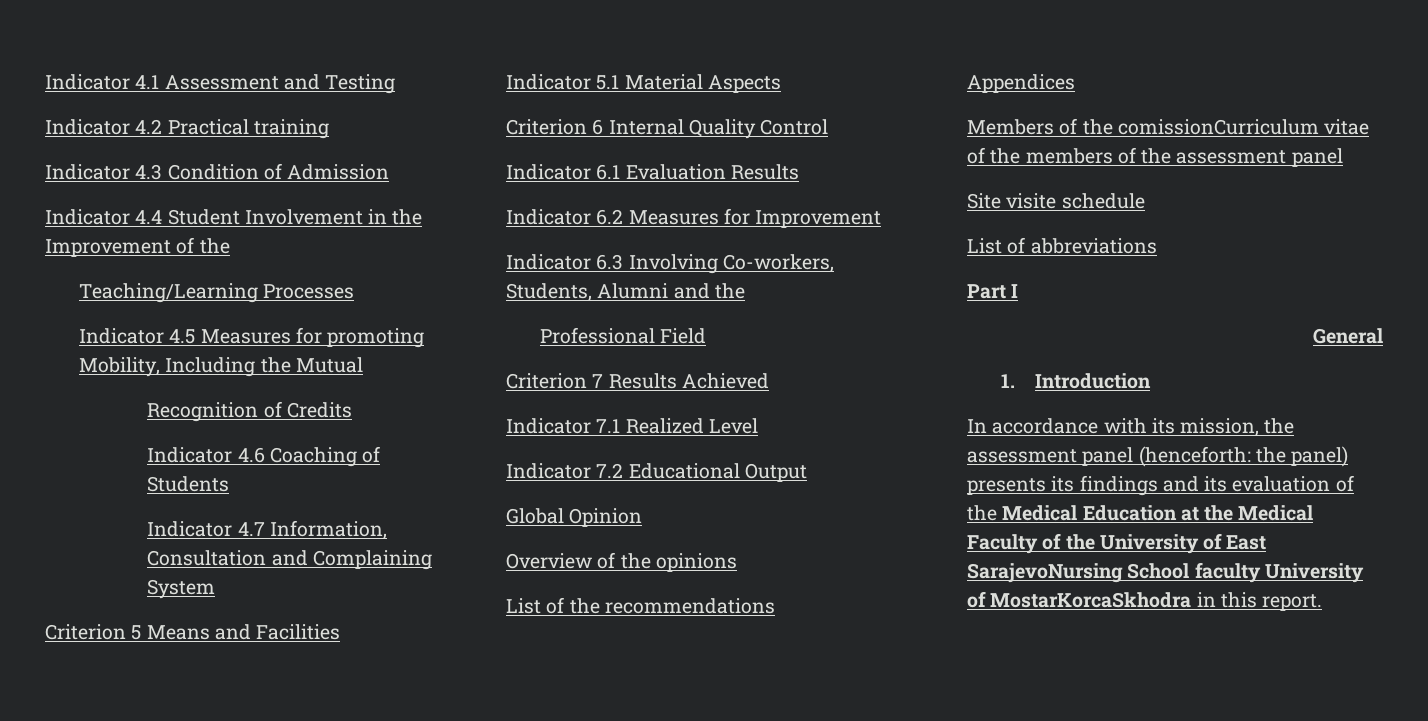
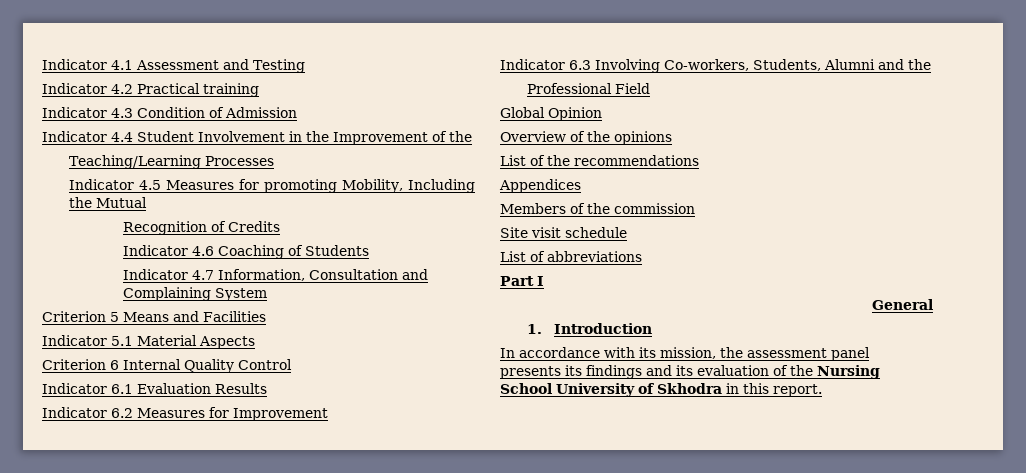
[506,373,769,389] [506,418,758,434] [506,463,807,482] // Criterion 7 Results Achieved // Indicator 7.1 Realized Level // Indicator 7.2 Educational Output -> (650, 88) none
[1117,119,1370,135] [967,147,1343,167] comissionCurriculum vitae of the members of the assessment panel -> [614,203,695,214] commission
[1006,193,1057,209] visite -> [531,227,561,238] visit
[1138,446,1349,467] (henceforth: the panel) -> (870, 354) none
[1002,505,1314,521] [967,533,1267,554] [967,562,1364,583] [967,591,1192,608] Medical Education at the Medical Faculty of the University of East SarajevoNursing School faculty University of MostarKorcaSkhodra -> [817,365,880,379] [500,383,722,397] Nursing School University of Skhodra

